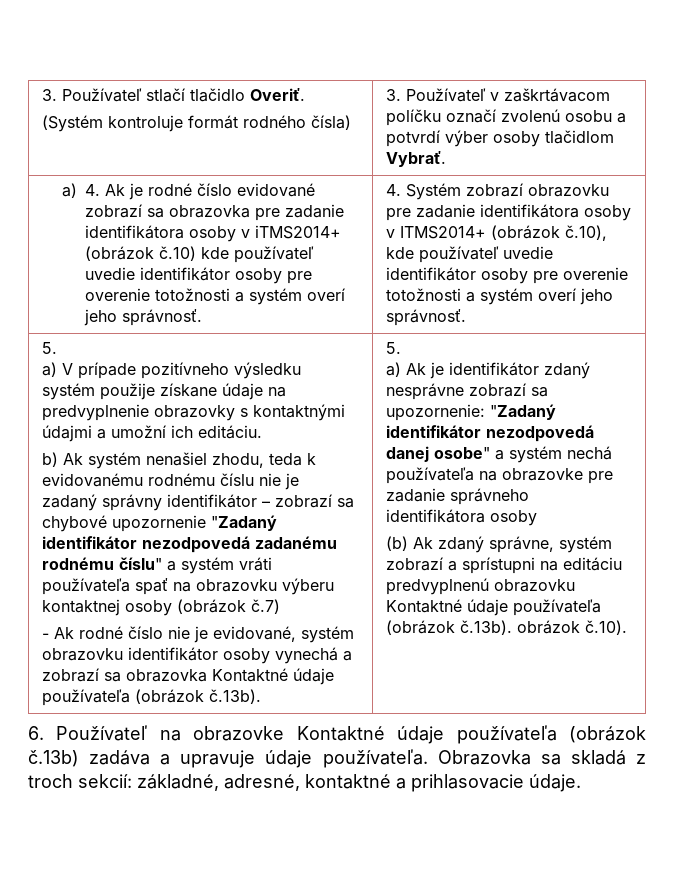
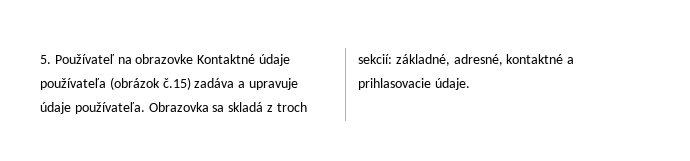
[42,88,306,102] [42,115,352,132] [386,88,611,102] [386,109,627,126] [386,130,615,147] [386,151,447,167] [62,183,316,200] [85,204,345,221] [85,225,342,242] [85,246,315,263] [85,267,313,284] [85,288,346,305] [84,309,203,326] [386,183,610,200] [386,204,632,221] [386,225,608,241] [386,246,554,263] [386,267,629,284] [386,288,614,305] [386,309,467,326] [42,342,58,354] [42,362,302,379] [42,383,287,400] [42,404,346,421] [42,425,263,442] [42,452,317,469] [42,473,300,490] [42,494,355,511] [42,515,278,532] [42,536,338,553] [42,557,273,574] [42,578,335,595] [42,599,281,616] [42,626,355,643] [42,647,353,664] [42,668,335,685] [42,689,262,706] [386,342,402,354] [386,362,591,379] [386,383,549,400] [386,404,557,421] [386,425,595,442] [386,446,613,463] [386,467,614,484] [386,488,530,505] [386,509,538,526] [386,536,613,553] [386,557,623,574] [386,578,576,595] [386,599,602,616] [386,620,628,635] [28,726,44,740] 3. Používateľ stlačí tlačidlo Overiť. // (Systém kontroluje formát rodného čísla) | 3. Používateľ v zaškrtávacom políčku označí zvolenú osobu a potvrdí výber osoby tlačidlom Vybrať. // a) 4. Ak je rodné číslo evidované zobrazí sa obrazovka pre zadanie identifikátora osoby v iTMS2014+ (obrázok č.10) kde používateľ uvedie identifikátor osoby pre overenie totožnosti a systém overí jeho správnosť. | 4. Systém zobrazí obrazovku pre zadanie identifikátora osoby v ITMS2014+ (obrázok č.10), kde používateľ uvedie identifikátor osoby pre overenie totožnosti a systém overí jeho správnosť. // 5. // a) V prípade pozitívneho výsledku systém použije získane údaje na predvyplnenie obrazovky s kontaktnými údajmi a umožní ich editáciu. // b) Ak systém nenašiel zhodu, teda k evidovanému rodnému číslu nie je zadaný správny identifikátor – zobrazí sa chybové upozornenie "Zadaný identifikátor nezodpovedá zadanému rodnému číslu" a systém vráti používateľa spať na obrazovku výberu kontaktnej osoby (obrázok č.7) // - Ak rodné číslo nie je evidované, systém obrazovku identifikátor osoby vynechá a zobrazí sa obrazovka Kontaktné údaje používateľa (obrázok č.13b). | 5. // a) Ak je identifikátor zdaný nesprávne zobrazí sa upozornenie: "Zadaný identifikátor nezodpovedá danej osobe" a systém nechá používateľa na obrazovke pre zadanie správneho identifikátora osoby // (b) Ak zdaný správne, systém zobrazí a sprístupni na editáciu predvyplnenú obrazovku Kontaktné údaje používateľa (obrázok č.13b). obrázok č.10). // 6. -> [40,55,51,64] 5.
[28,750,79,767] č.13b) -> [162,77,191,90] č.15)

